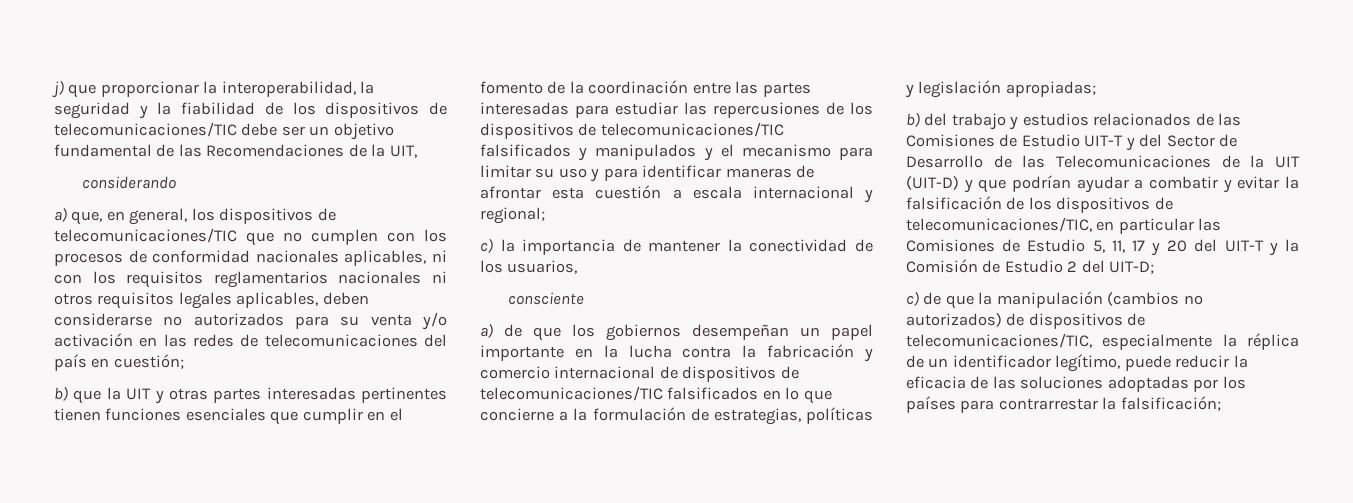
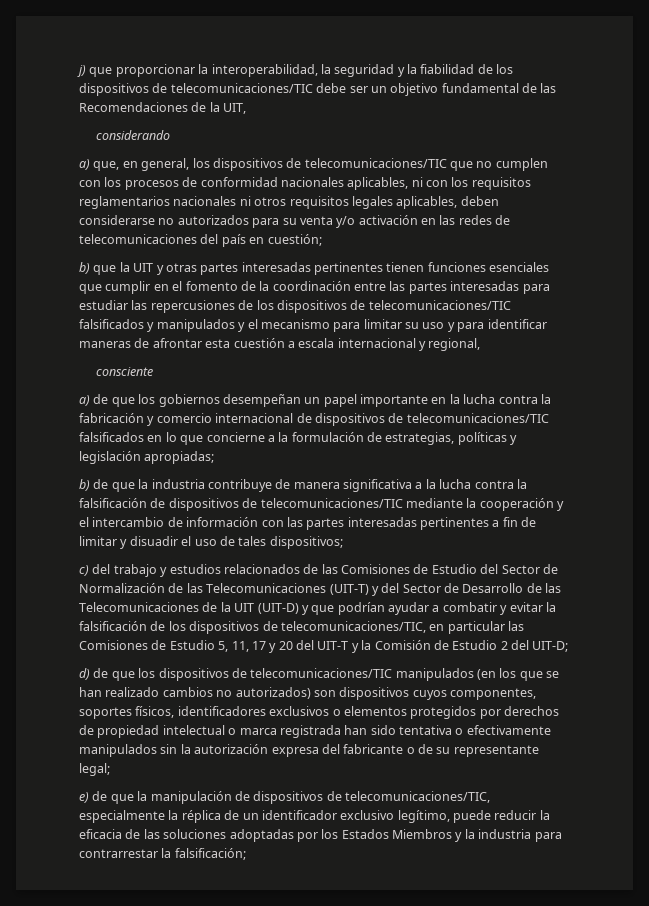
[480,207,545,224] [480,238,873,255] [480,260,578,274] regional; // c) la importancia de mantener la conectividad de los usuarios, -> [428,338,481,351] regional,
(920, 119) none -> [93,479,527,492] [79,498,564,511] [79,517,537,530] [79,536,343,549] [79,565,89,576] de que la industria contribuye de manera significativa a la lucha contra la falsificación de dispositivos de telecomunicaciones/TIC mediante la cooperación y el intercambio de información con las partes interesadas pertinentes a fin de limitar y disuadir el uso de tales dispositivos; // c)
[1084,135,1124,147] UIT-T -> [480,564,558,574] [79,583,369,595] del Sector de Normalización de las Telecomunicaciones (UIT-T)
[906,291,919,306] c) -> [79,668,560,681] [79,687,536,700] [79,706,559,719] [79,725,551,738] [79,744,539,757] [79,763,110,776] [79,792,89,803] d) de que los dispositivos de telecomunicaciones/TIC manipulados (en los que se han realizado cambios no autorizados) son dispositivos cuyos componentes, soportes físicos, identificadores exclusivos o elementos protegidos por derechos de propiedad intelectual o marca registrada han sido tentativa o efectivamente manipulados sin la autorización expresa del fabricante o de su representante legal; // e)
[1107,292,1203,306] [906,313,1002,327] (cambios no autorizados) -> (232, 797) none
(1051, 361) none -> [340,810,395,820] exclusivo
[906,396,956,413] países -> [341,829,532,842] Estados Miembros y la industria

